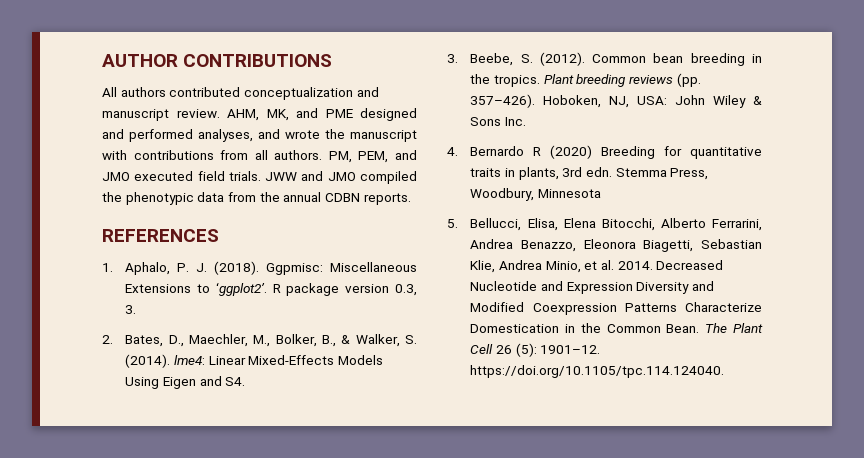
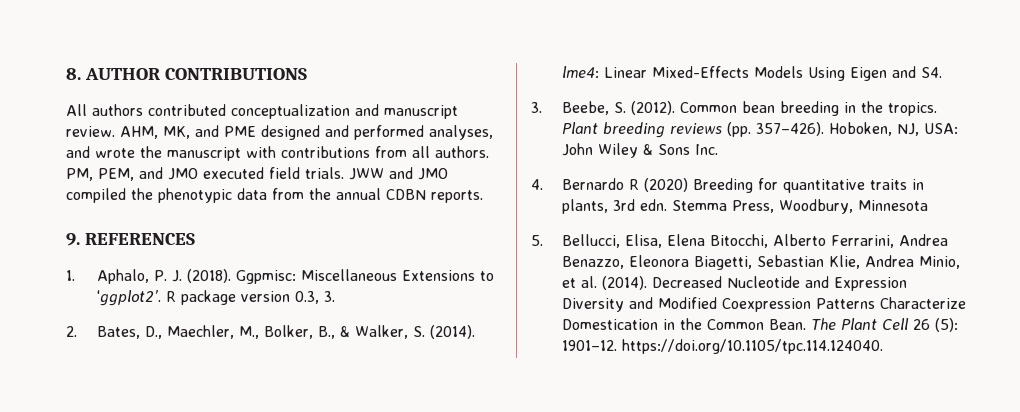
(102, 60) none -> [66,68,81,80] 8.
(411, 199) none -> [66,233,80,246] 9.
[617,261,653,270] 2014. -> [601,276,647,290] (2014).

